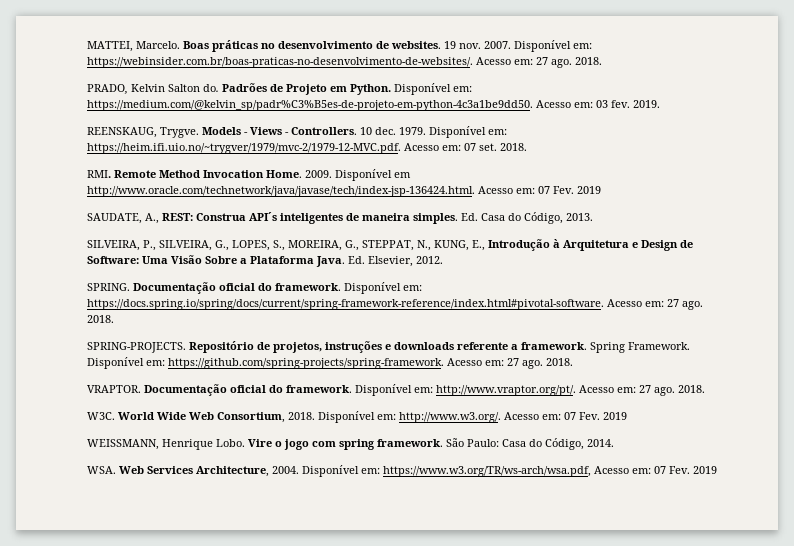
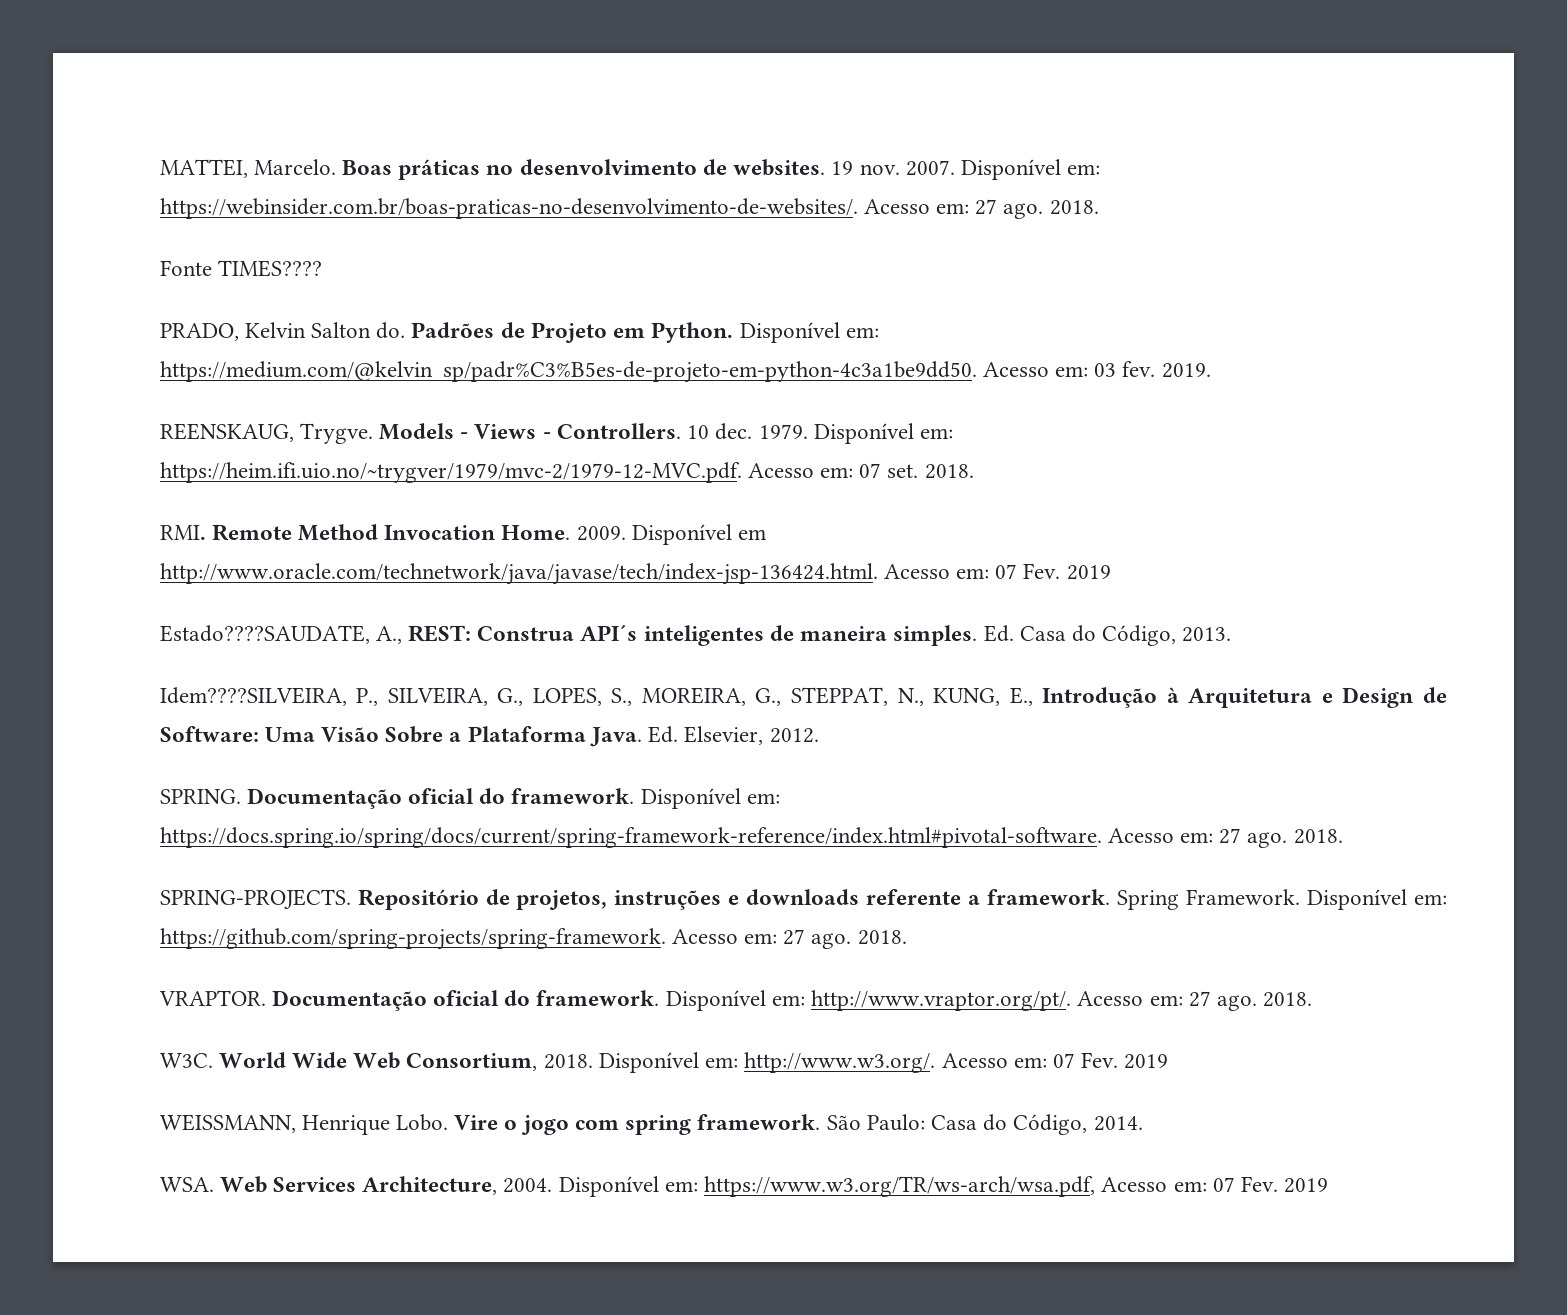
(603, 61) none -> [159,260,322,277] // Fonte TIMES????
[87,213,143,224] SAUDATE, -> [159,625,370,644] Estado????SAUDATE,
[87,240,141,251] SILVEIRA, -> [159,687,347,706] Idem????SILVEIRA,

